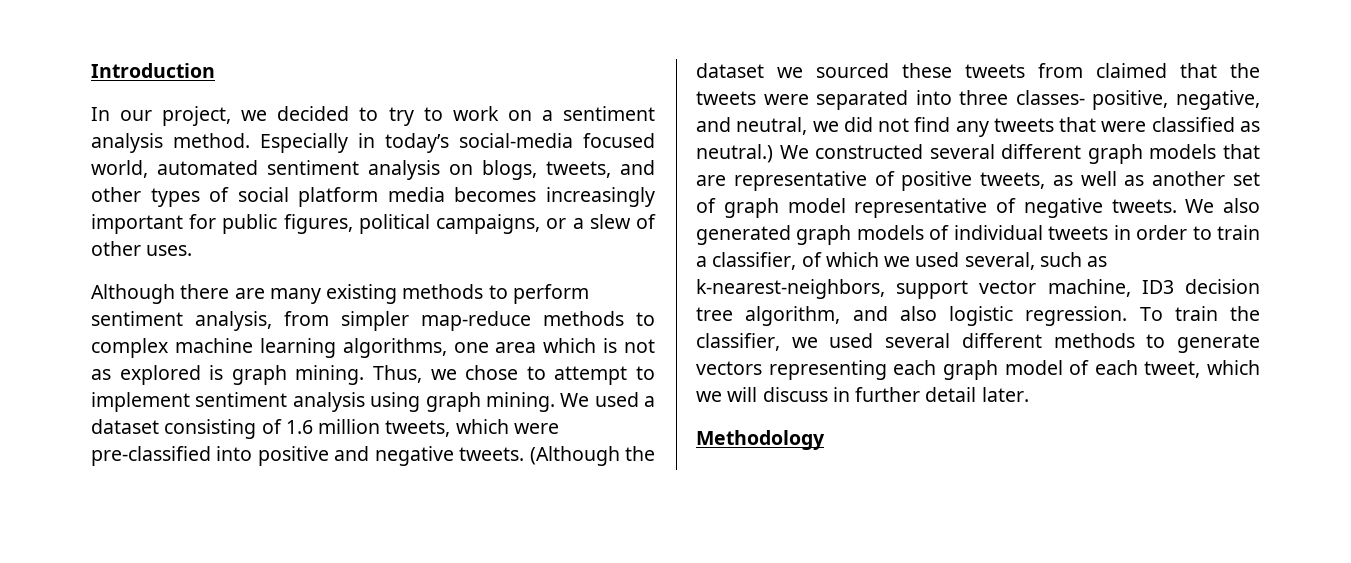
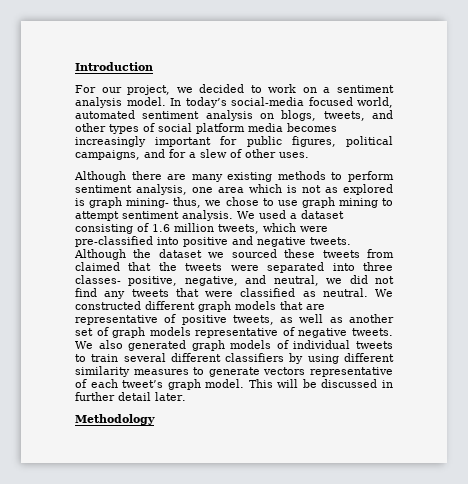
[91,107,110,121] In -> [75,85,96,93] For
[388,107,443,126] try to -> (262, 89) none
[173,133,375,153] method. Especially in -> [126,97,181,106] model. In
[546,218,567,229] or -> [144,149,186,158] and for
[284,311,655,331] [91,338,447,358] from simpler map-reduce methods to complex machine learning algorithms, -> (187, 189) none
[295,365,422,385] mining. Thus, -> [126,197,202,208] mining- thus,
[554,366,656,385] [91,392,555,412] attempt to implement sentiment analysis using graph mining. -> [277,197,393,208] [75,210,233,221] use graph mining to attempt sentiment analysis.
[529,446,620,466] (Although -> [74,249,126,260] Although
[696,144,773,163] neutral.) -> [322,288,368,297] neutral.
[929,144,995,159] several -> (141, 305) none
[787,198,846,213] model -> [149,327,191,336] models
[1113,225,1260,240] [696,252,1108,270] [696,279,1260,299] [696,306,1260,326] [696,333,1260,353] [696,360,1260,380] [696,387,828,402] in order to train a classifier, of which we used several, such as k-nearest-neighbors, support vector machine, ID3 decision tree algorithm, and also logistic regression. To train the classifier, we used several different methods to generate vectors representing each graph model of each tweet, which we will discuss -> [75,353,394,364] [75,366,393,377] [75,379,378,390] to train several different classifiers by using different similarity measures to generate vectors representative of each tweet’s graph model. This will be discussed

